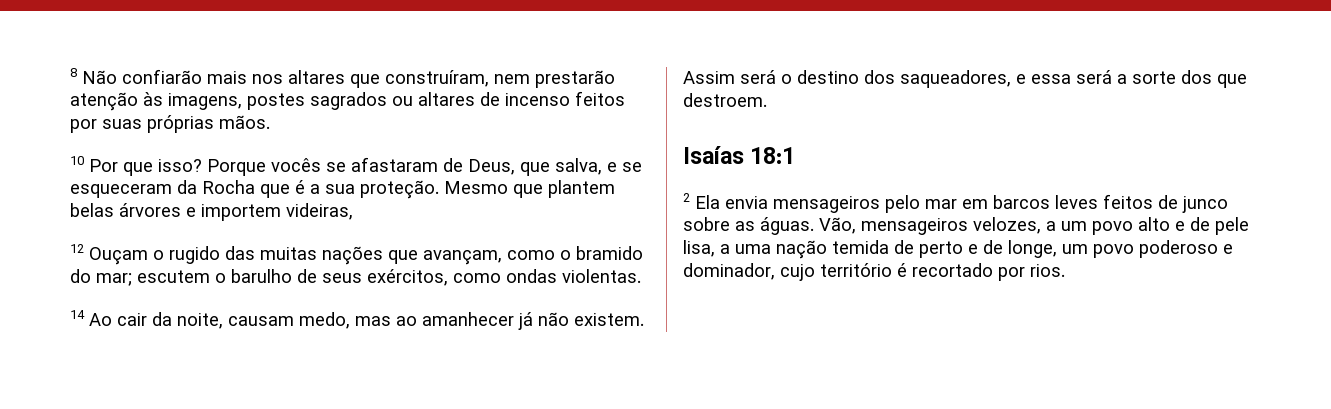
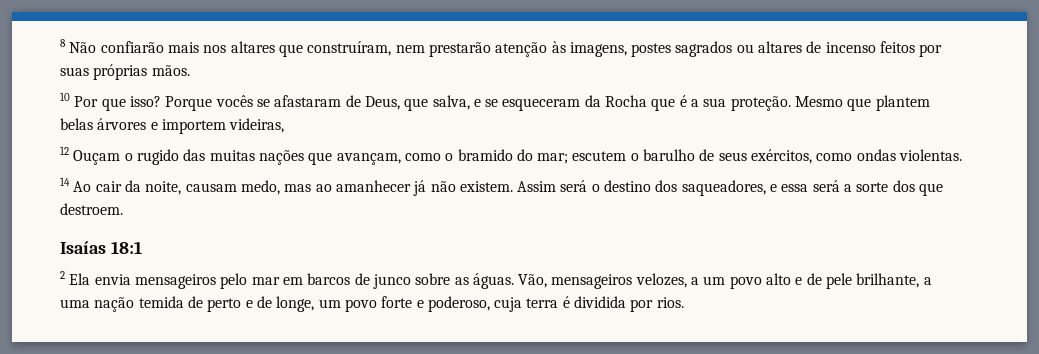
[1055,194,1153,209] leves feitos -> (351, 279) none
[683,240,715,257] lisa, -> [856,273,920,288] brilhante,
[1139,240,1233,258] [683,263,993,281] poderoso e dominador, cujo território é recortado -> [381,296,627,312] forte e poderoso, cuja terra é dividida

